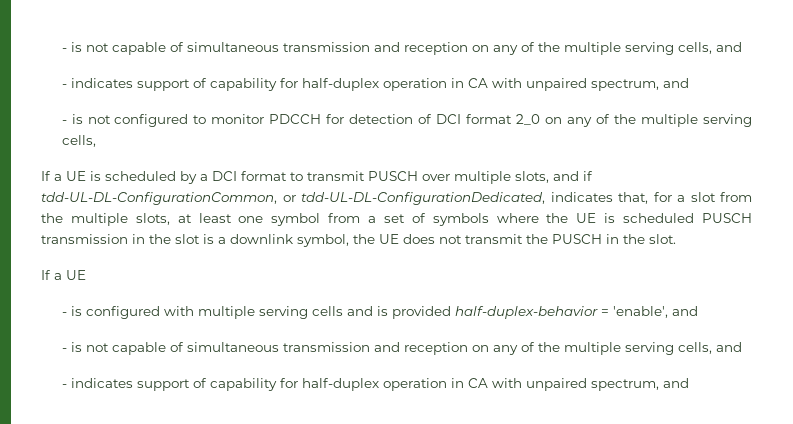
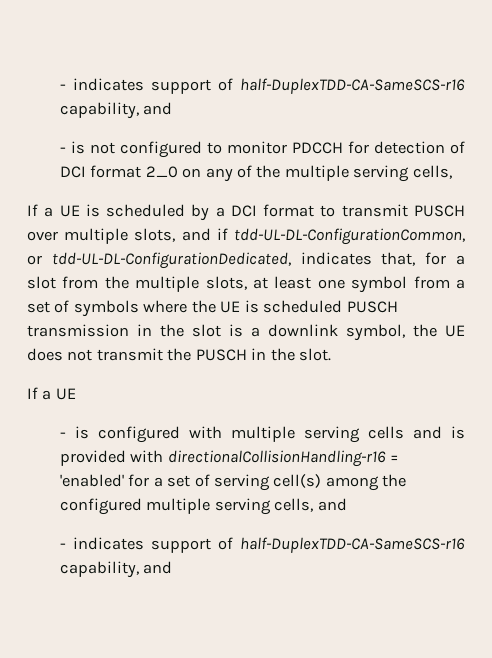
[61,42,742,55] [61,78,659,91] - is not capable of simultaneous transmission and reception on any of the multiple serving cells, and // - indicates support of capability for half-duplex operation in CA with unpaired spectrum, -> [59,78,465,94] [59,102,139,119] - indicates support of half-DuplexTDD-CA-SameSCS-r16 capability,
[454,306,698,319] [61,342,742,355] [61,378,659,391] half-duplex-behavior = 'enable', and // - is not capable of simultaneous transmission and reception on any of the multiple serving cells, and // - indicates support of capability for half-duplex operation in CA with unpaired spectrum, -> [130,450,400,467] [59,474,407,491] [59,498,347,515] [59,537,465,553] [59,561,139,578] with directionalCollisionHandling-r16 = 'enabled' for a set of serving cell(s) among the configured multiple serving cells, and // - indicates support of half-DuplexTDD-CA-SameSCS-r16 capability,

